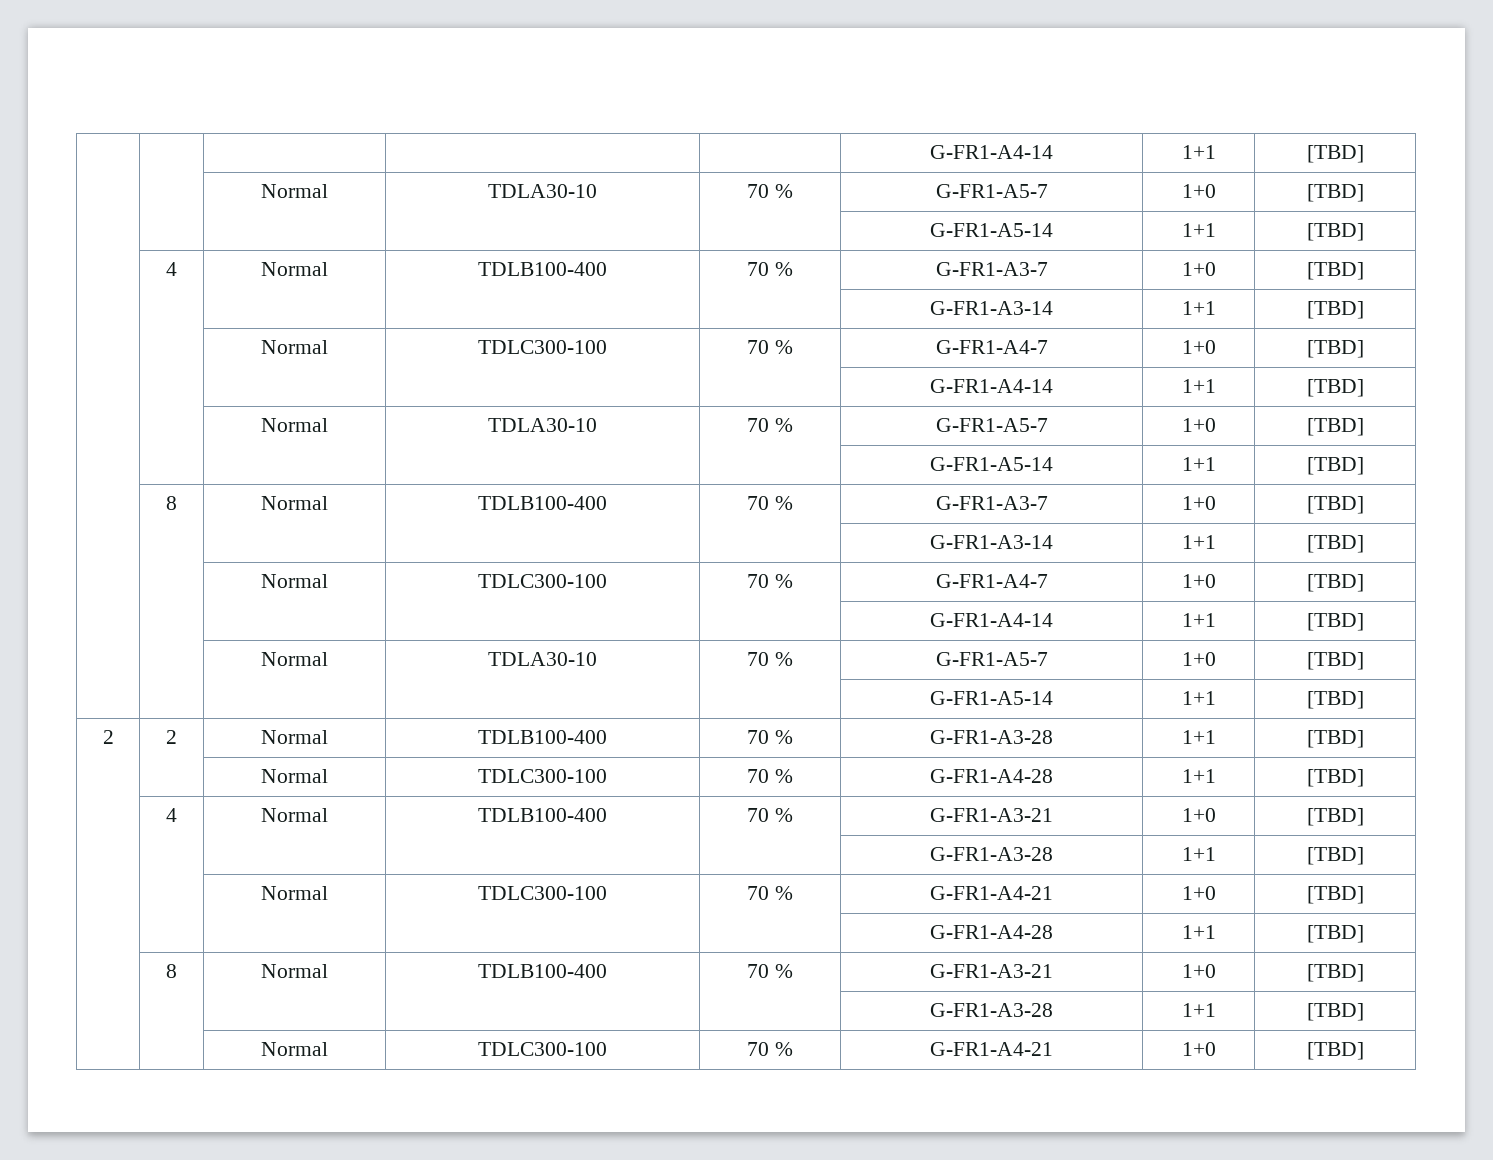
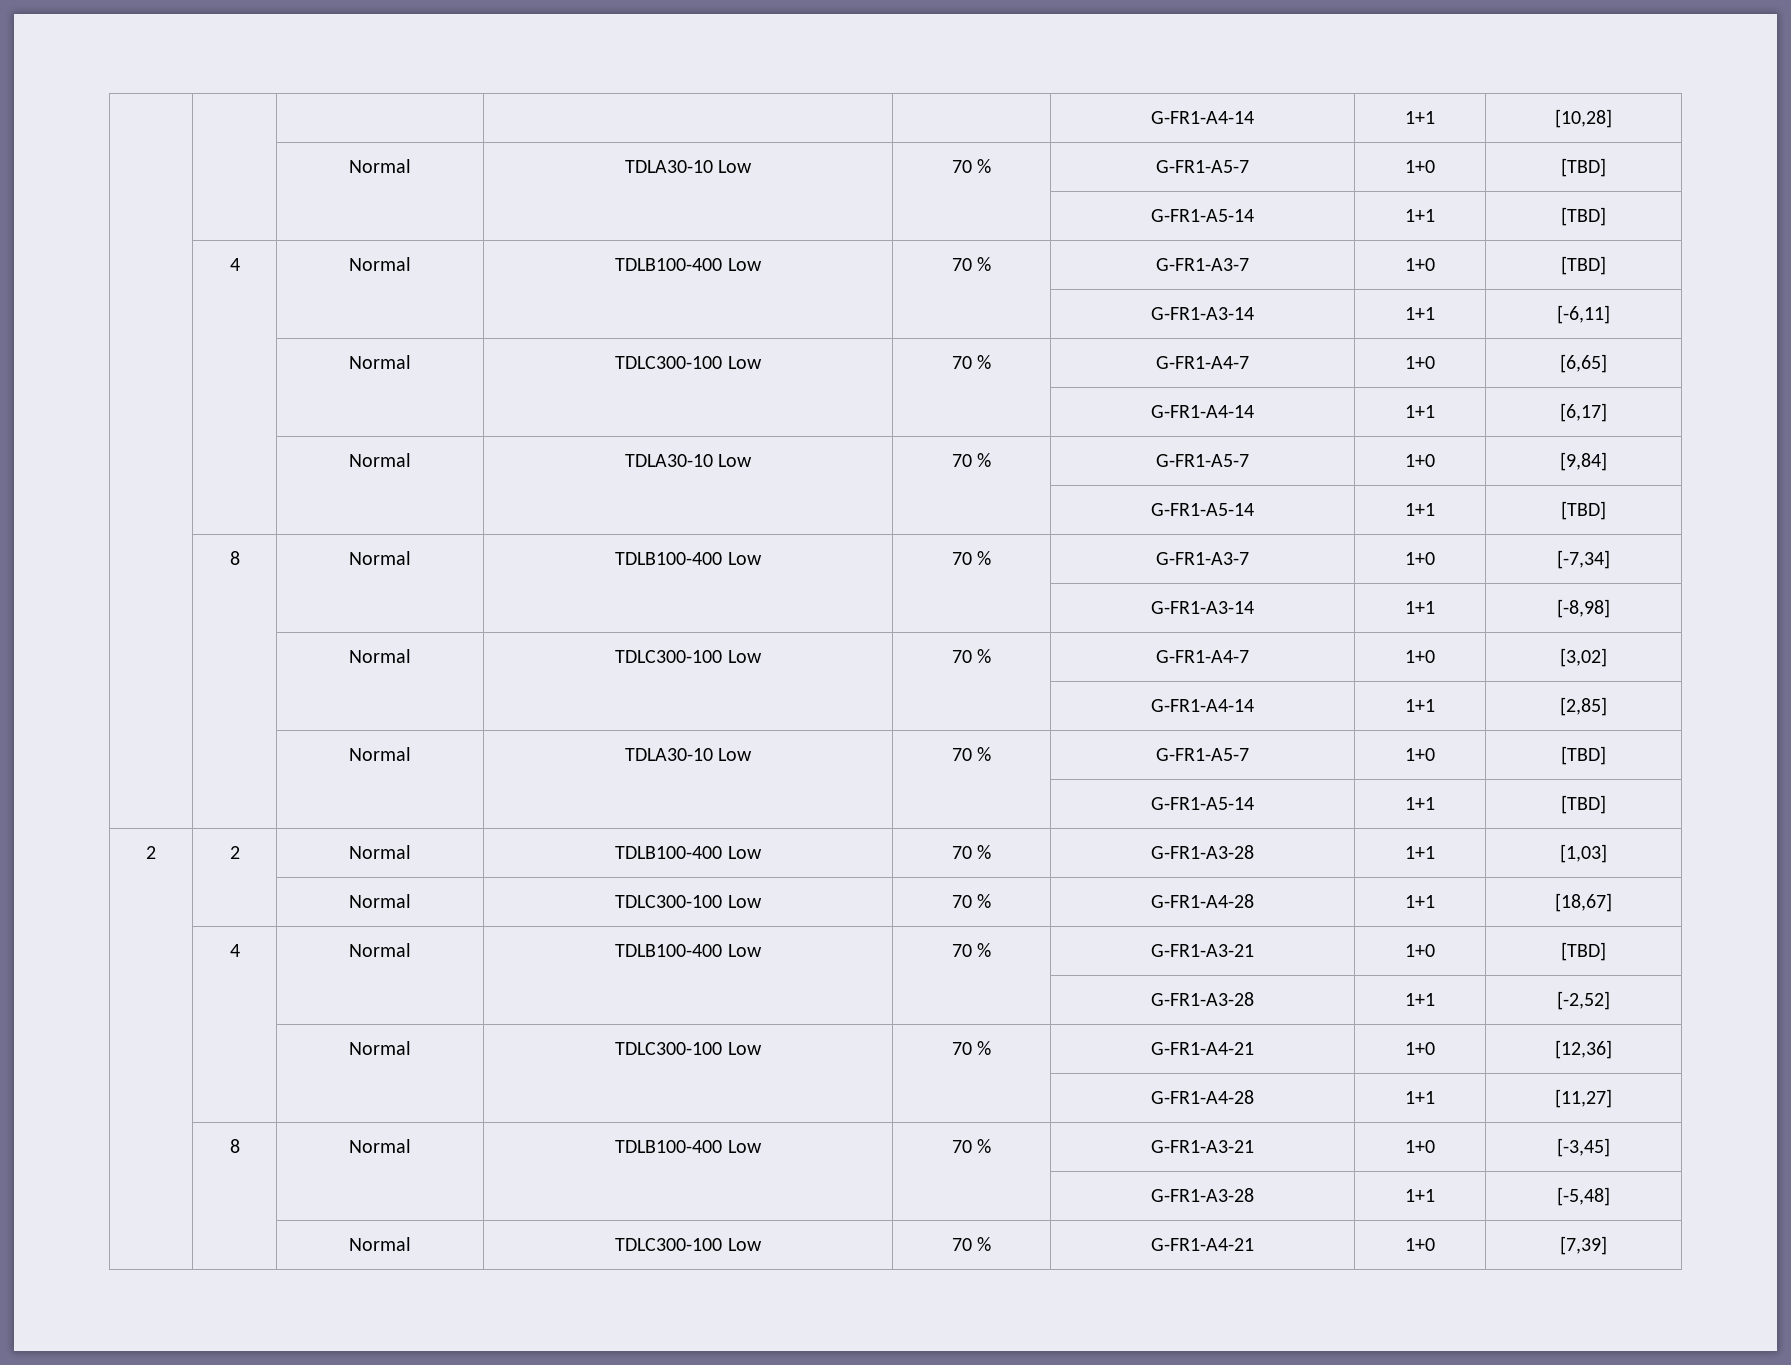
[930,145,1053,159] [1181,145,1216,159] [1306,145,1364,163] [261,184,328,198] [488,184,597,198] | | | | | G-FR1-A4-14 | 1+1 | [TBD] // | | Normal | TDLA30-10 -> [1151,111,1254,124] [1405,111,1435,124] [1555,109,1612,128] [349,159,411,173] [624,160,753,173] | | | | | G-FR1-A4-14 | 1+1 | [10,28] // | | Normal | TDLA30-10 Low
[747,262,793,276] [935,262,1048,276] [1181,262,1216,276] [1306,262,1364,280] [930,301,1053,315] [1181,301,1216,315] [1306,301,1364,319] [261,340,328,354] [478,340,607,354] [747,340,793,354] [935,340,1048,354] [1181,340,1216,354] [1306,340,1364,358] [930,379,1053,393] [1181,379,1216,393] [1306,379,1364,397] [261,418,328,432] [488,418,597,432] [747,418,793,432] [935,418,1048,432] [1181,418,1216,432] [1306,418,1364,436] | 70 % | G-FR1-A3-7 | 1+0 | [TBD] // | | | | | G-FR1-A3-14 | 1+1 | [TBD] // | | Normal | TDLC300-100 | 70 % | G-FR1-A4-7 | 1+0 | [TBD] // | | | | | G-FR1-A4-14 | 1+1 | [TBD] // | | Normal | TDLA30-10 | 70 % | G-FR1-A5-7 | 1+0 | [TBD] -> [727,258,762,271] [951,257,992,271] [1156,258,1249,271] [1405,258,1435,271] [1561,256,1606,275] [1151,307,1254,320] [1405,307,1435,320] [1557,305,1610,324] [349,355,411,369] [615,356,762,369] [951,355,992,369] [1156,356,1249,369] [1405,356,1435,369] [1560,354,1607,373] [1151,405,1254,418] [1405,405,1435,418] [1560,403,1607,422] [349,453,411,467] [624,454,753,467] [951,453,992,467] [1156,454,1249,467] [1405,454,1435,467] [1560,452,1607,471] Low | 70 % | G-FR1-A3-7 | 1+0 | [TBD] // | | | | | G-FR1-A3-14 | 1+1 | [-6,11] // | | Normal | TDLC300-100 Low | 70 % | G-FR1-A4-7 | 1+0 | [6,65] // | | | | | G-FR1-A4-14 | 1+1 | [6,17] // | | Normal | TDLA30-10 Low | 70 % | G-FR1-A5-7 | 1+0 | [9,84]
[747,496,793,510] [935,496,1048,510] [1181,496,1216,510] [1306,496,1364,514] [930,535,1053,549] [1181,535,1216,549] [1306,535,1364,553] [261,574,328,588] [478,574,607,588] [747,574,793,588] [935,574,1048,588] [1181,574,1216,588] [1306,574,1364,592] [930,613,1053,627] [1181,613,1216,627] [1306,613,1364,631] [261,652,328,666] [488,652,597,666] | 70 % | G-FR1-A3-7 | 1+0 | [TBD] // | | | | | G-FR1-A3-14 | 1+1 | [TBD] // | | Normal | TDLC300-100 | 70 % | G-FR1-A4-7 | 1+0 | [TBD] // | | | | | G-FR1-A4-14 | 1+1 | [TBD] // | | Normal | TDLA30-10 -> [727,552,762,565] [951,551,992,565] [1156,552,1249,565] [1405,552,1435,565] [1557,550,1610,569] [1151,601,1254,614] [1405,601,1435,614] [1557,599,1610,618] [349,649,411,663] [615,650,762,663] [951,649,992,663] [1156,650,1249,663] [1405,650,1435,663] [1560,648,1607,667] [1151,699,1254,712] [1405,699,1435,712] [1560,697,1607,716] [349,747,411,761] [624,748,753,761] Low | 70 % | G-FR1-A3-7 | 1+0 | [-7,34] // | | | | | G-FR1-A3-14 | 1+1 | [-8,98] // | | Normal | TDLC300-100 Low | 70 % | G-FR1-A4-7 | 1+0 | [3,02] // | | | | | G-FR1-A4-14 | 1+1 | [2,85] // | | Normal | TDLA30-10 Low
(607, 737) none -> [727,846,762,859] Low
[1306,730,1364,748] [261,769,328,783] [478,769,607,783] [TBD] // | | Normal | TDLC300-100 -> [1560,844,1607,863] [349,894,411,908] [615,895,762,908] [1,03] // | | Normal | TDLC300-100 Low
[1306,769,1364,787] [166,808,177,822] [261,808,328,822] [478,808,607,822] [747,808,793,822] [930,808,1053,822] [1181,808,1216,822] [1306,808,1364,826] [930,847,1053,861] [1181,847,1216,861] [1306,847,1364,865] [261,886,328,900] [478,886,607,900] [747,886,793,900] [930,886,1053,900] [1181,886,1216,900] [1306,886,1364,904] [930,925,1053,939] [1181,925,1216,939] [1306,925,1364,943] [166,964,177,978] [261,964,328,978] [478,964,607,978] [747,964,793,978] [930,964,1053,978] [1181,964,1216,978] [1306,964,1364,982] [930,1003,1053,1017] [1181,1003,1216,1017] [1306,1003,1364,1021] [261,1042,328,1056] [478,1042,607,1056] [747,1042,793,1056] [930,1042,1053,1056] [1181,1042,1216,1056] [1306,1042,1364,1060] [TBD] // | 4 | Normal | TDLB100-400 | 70 % | G-FR1-A3-21 | 1+0 | [TBD] // | | | | | G-FR1-A3-28 | 1+1 | [TBD] // | | Normal | TDLC300-100 | 70 % | G-FR1-A4-21 | 1+0 | [TBD] // | | | | | G-FR1-A4-28 | 1+1 | [TBD] // | 8 | Normal | TDLB100-400 | 70 % | G-FR1-A3-21 | 1+0 | [TBD] // | | | | | G-FR1-A3-28 | 1+1 | [TBD] // | | Normal | TDLC300-100 | 70 % | G-FR1-A4-21 | 1+0 | [TBD] -> [1555,893,1612,912] [229,944,240,957] [349,943,411,957] [615,944,762,957] [951,943,992,957] [1151,944,1254,957] [1405,944,1435,957] [1561,942,1606,961] [1151,992,1254,1006] [1405,993,1435,1006] [1557,991,1610,1010] [349,1041,411,1055] [615,1042,762,1055] [951,1041,992,1055] [1151,1042,1254,1055] [1405,1042,1435,1055] [1555,1040,1612,1059] [1151,1090,1254,1104] [1405,1091,1435,1104] [1555,1089,1612,1108] [229,1139,240,1153] [349,1139,411,1153] [615,1140,762,1153] [951,1139,992,1153] [1151,1140,1254,1153] [1405,1140,1435,1153] [1557,1138,1610,1157] [1151,1188,1254,1202] [1405,1189,1435,1202] [1557,1187,1610,1206] [349,1237,411,1251] [615,1238,762,1251] [951,1237,992,1251] [1151,1238,1254,1251] [1405,1238,1435,1251] [1560,1236,1607,1255] [18,67] // | 4 | Normal | TDLB100-400 Low | 70 % | G-FR1-A3-21 | 1+0 | [TBD] // | | | | | G-FR1-A3-28 | 1+1 | [-2,52] // | | Normal | TDLC300-100 Low | 70 % | G-FR1-A4-21 | 1+0 | [12,36] // | | | | | G-FR1-A4-28 | 1+1 | [11,27] // | 8 | Normal | TDLB100-400 Low | 70 % | G-FR1-A3-21 | 1+0 | [-3,45] // | | | | | G-FR1-A3-28 | 1+1 | [-5,48] // | | Normal | TDLC300-100 Low | 70 % | G-FR1-A4-21 | 1+0 | [7,39]

